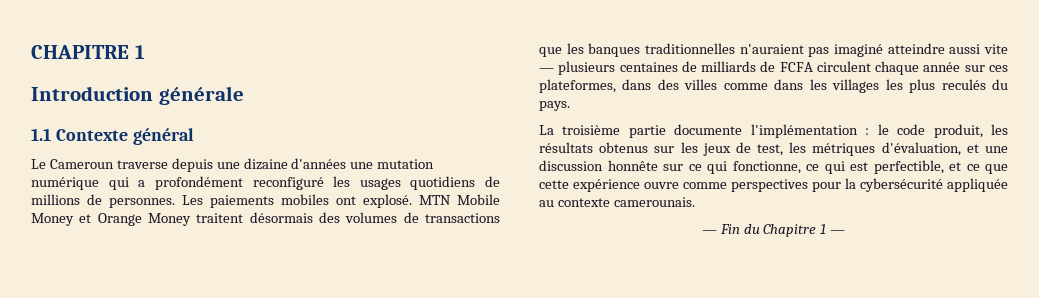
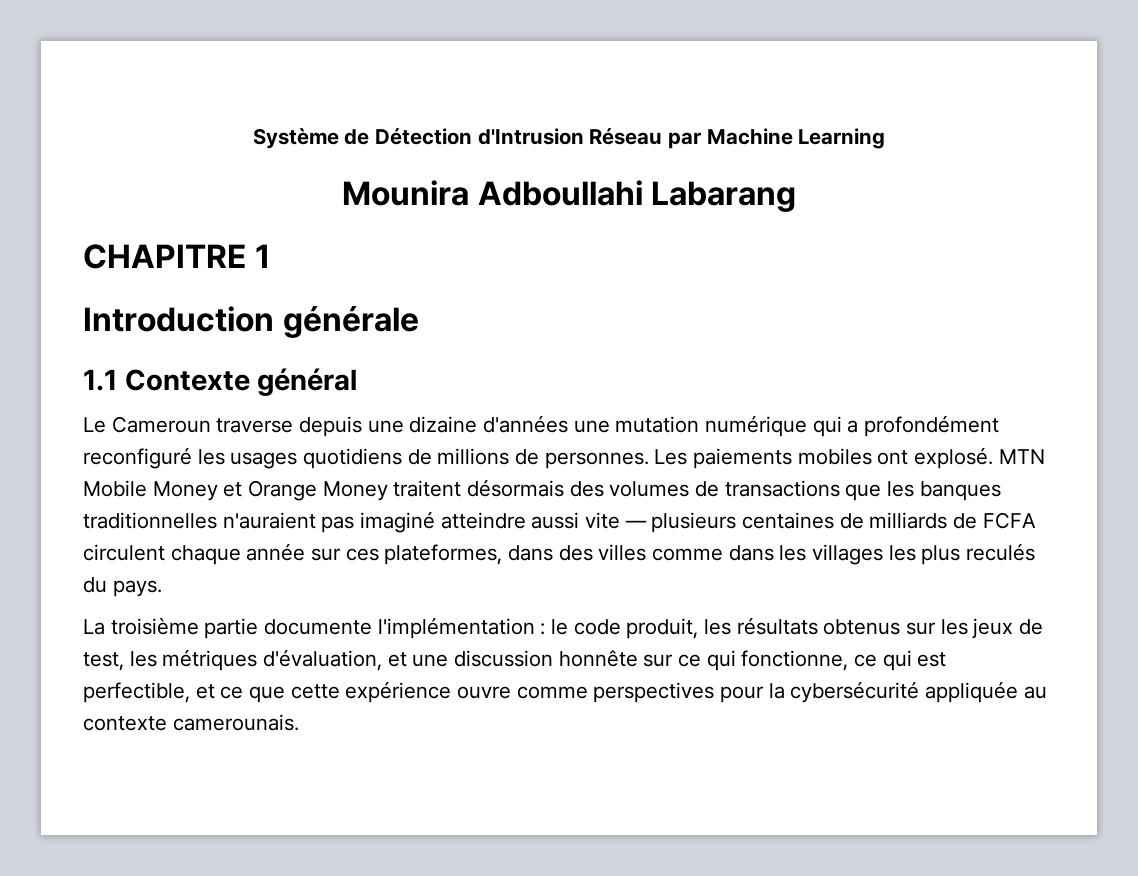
(31, 52) none -> [252,128,886,149] [341,180,797,212] Système de Détection d'Intrusion Réseau par Machine Learning // Mounira Adboullahi Labarang //
[701,224,846,237] // — Fin du Chapitre 1 — -> (299, 722) none

